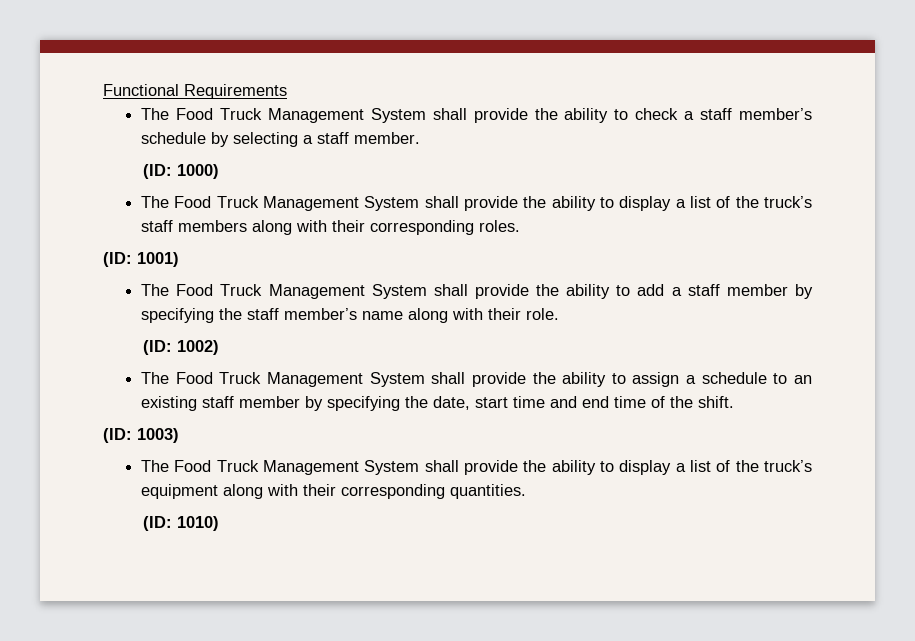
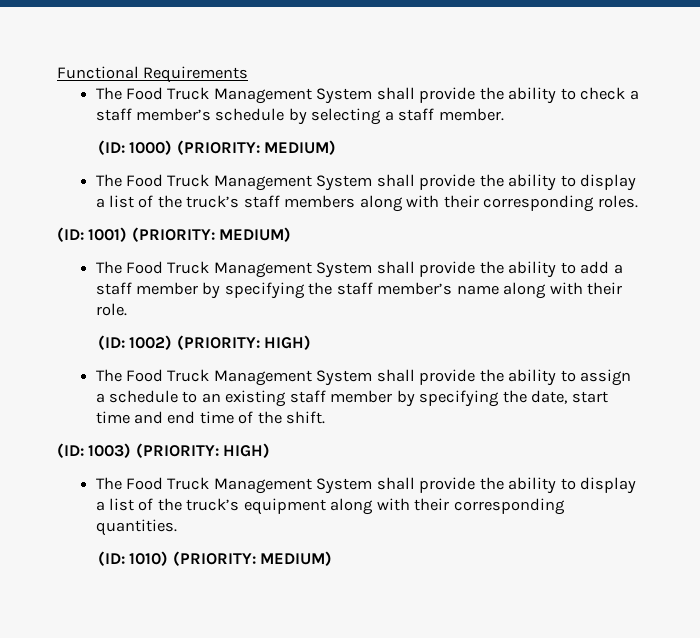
(219, 171) none -> [176,140,337,155] (PRIORITY: MEDIUM)
(179, 259) none -> [131,227,292,242] (PRIORITY: MEDIUM)
(219, 347) none -> [176,335,312,350] (PRIORITY: HIGH)
(179, 435) none -> [135,443,271,458] (PRIORITY: HIGH)
(219, 523) none -> [172,551,333,566] (PRIORITY: MEDIUM)

